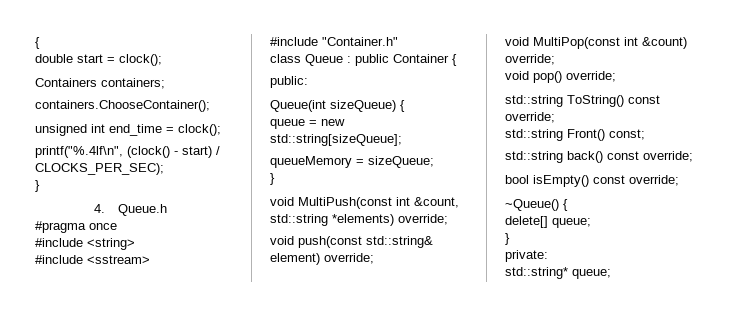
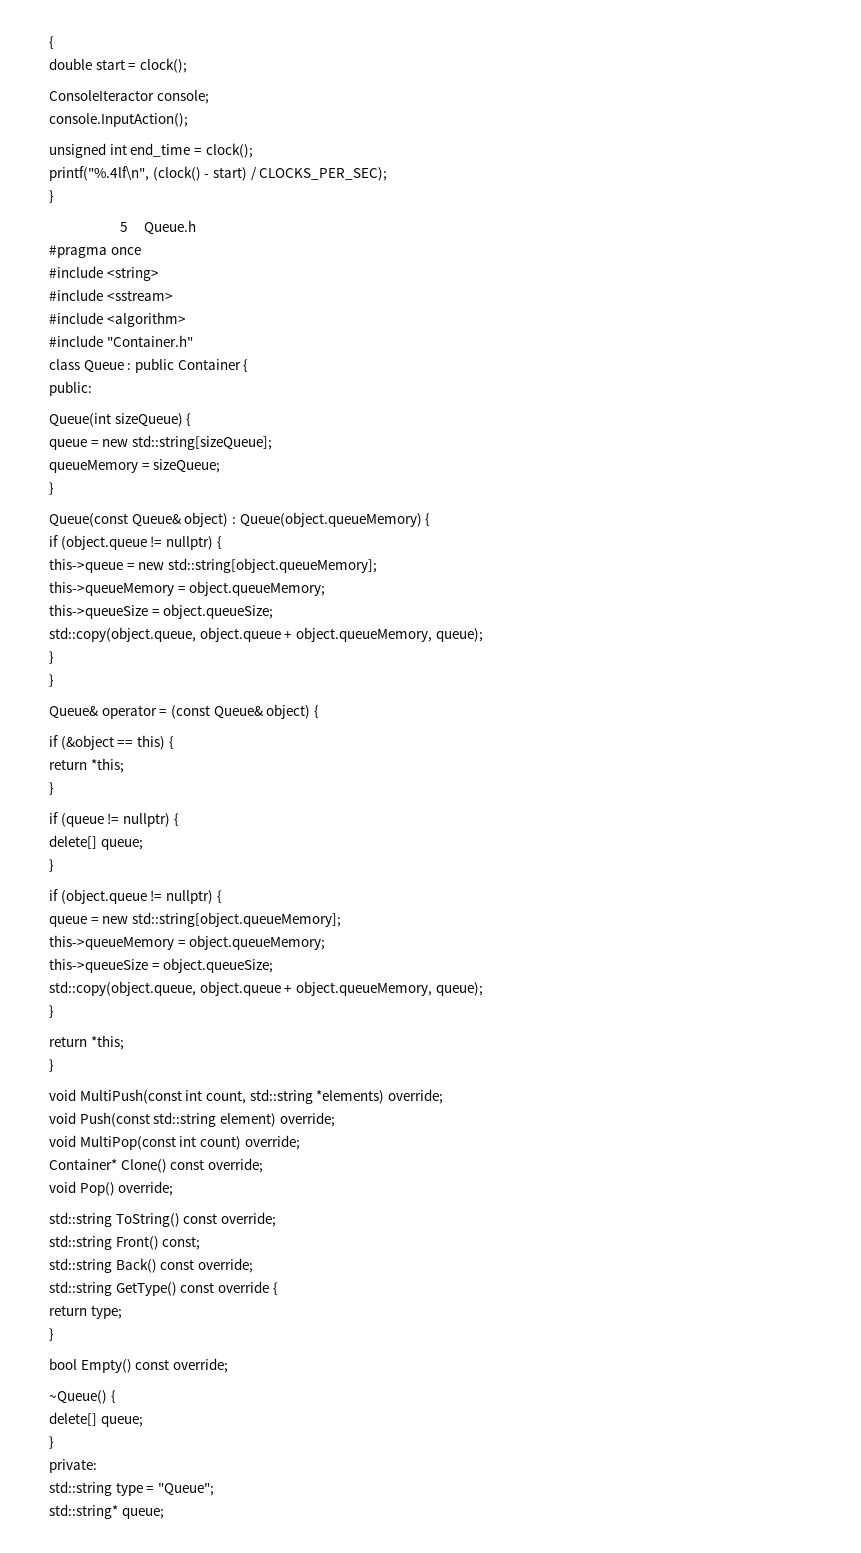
[35,78,165,89] [35,100,210,112] Containers containers; // containers.ChooseContainer(); -> [49,90,209,104] [49,113,188,127] ConsoleIteractor console; // console.InputAction();
[94,204,106,213] 4. -> [120,222,129,232] 5
(150, 259) none -> [49,312,186,327] // #include <algorithm>
(275, 179) none -> [49,512,431,527] [49,535,222,550] [49,558,377,573] [49,581,326,596] [49,604,274,619] [49,627,483,642] [49,651,54,664] [49,674,54,687] [49,704,319,719] [49,735,174,750] [49,758,124,773] [49,782,54,795] [49,812,179,827] [49,835,143,850] [49,859,54,872] [49,889,222,904] [49,912,341,927] [49,935,326,950] [49,958,274,973] [49,981,483,996] [49,1005,54,1018] [49,1035,124,1050] [49,1059,54,1072] // Queue(const Queue& object) : Queue(object.queueMemory) { // if (object.queue != nullptr) { // this->queue = new std::string[object.queueMemory]; // this->queueMemory = object.queueMemory; // this->queueSize = object.queueSize; // std::copy(object.queue, object.queue + object.queueMemory, queue); // } // } // Queue& operator = (const Queue& object) { // if (&object == this) { // return *this; // } // if (queue != nullptr) { // delete[] queue; // } // if (object.queue != nullptr) { // queue = new std::string[object.queueMemory]; // this->queueMemory = object.queueMemory; // this->queueSize = object.queueSize; // std::copy(object.queue, object.queue + object.queueMemory, queue); // } // return *this; // }
[414,197,459,208] &count, -> [205,1090,246,1104] count,
[298,236,433,248] push(const std::string& -> [79,1112,217,1127] Push(const std::string
[642,37,687,49] [505,54,555,65] [505,71,562,83] &count) override; // void pop() -> [199,1135,300,1150] [49,1158,263,1173] [49,1181,115,1196] count) override; // Container* Clone() const override; // void Pop()
[567,151,693,163] back() const override; -> [115,1258,253,1273] [49,1281,278,1296] [49,1305,122,1319] [49,1328,54,1341] Back() const override; // std::string GetType() const override { // return type; // }
[533,175,589,187] isEmpty() -> [80,1359,132,1373] Empty()
(548, 256) none -> [49,1481,214,1496] // std::string type = "Queue";

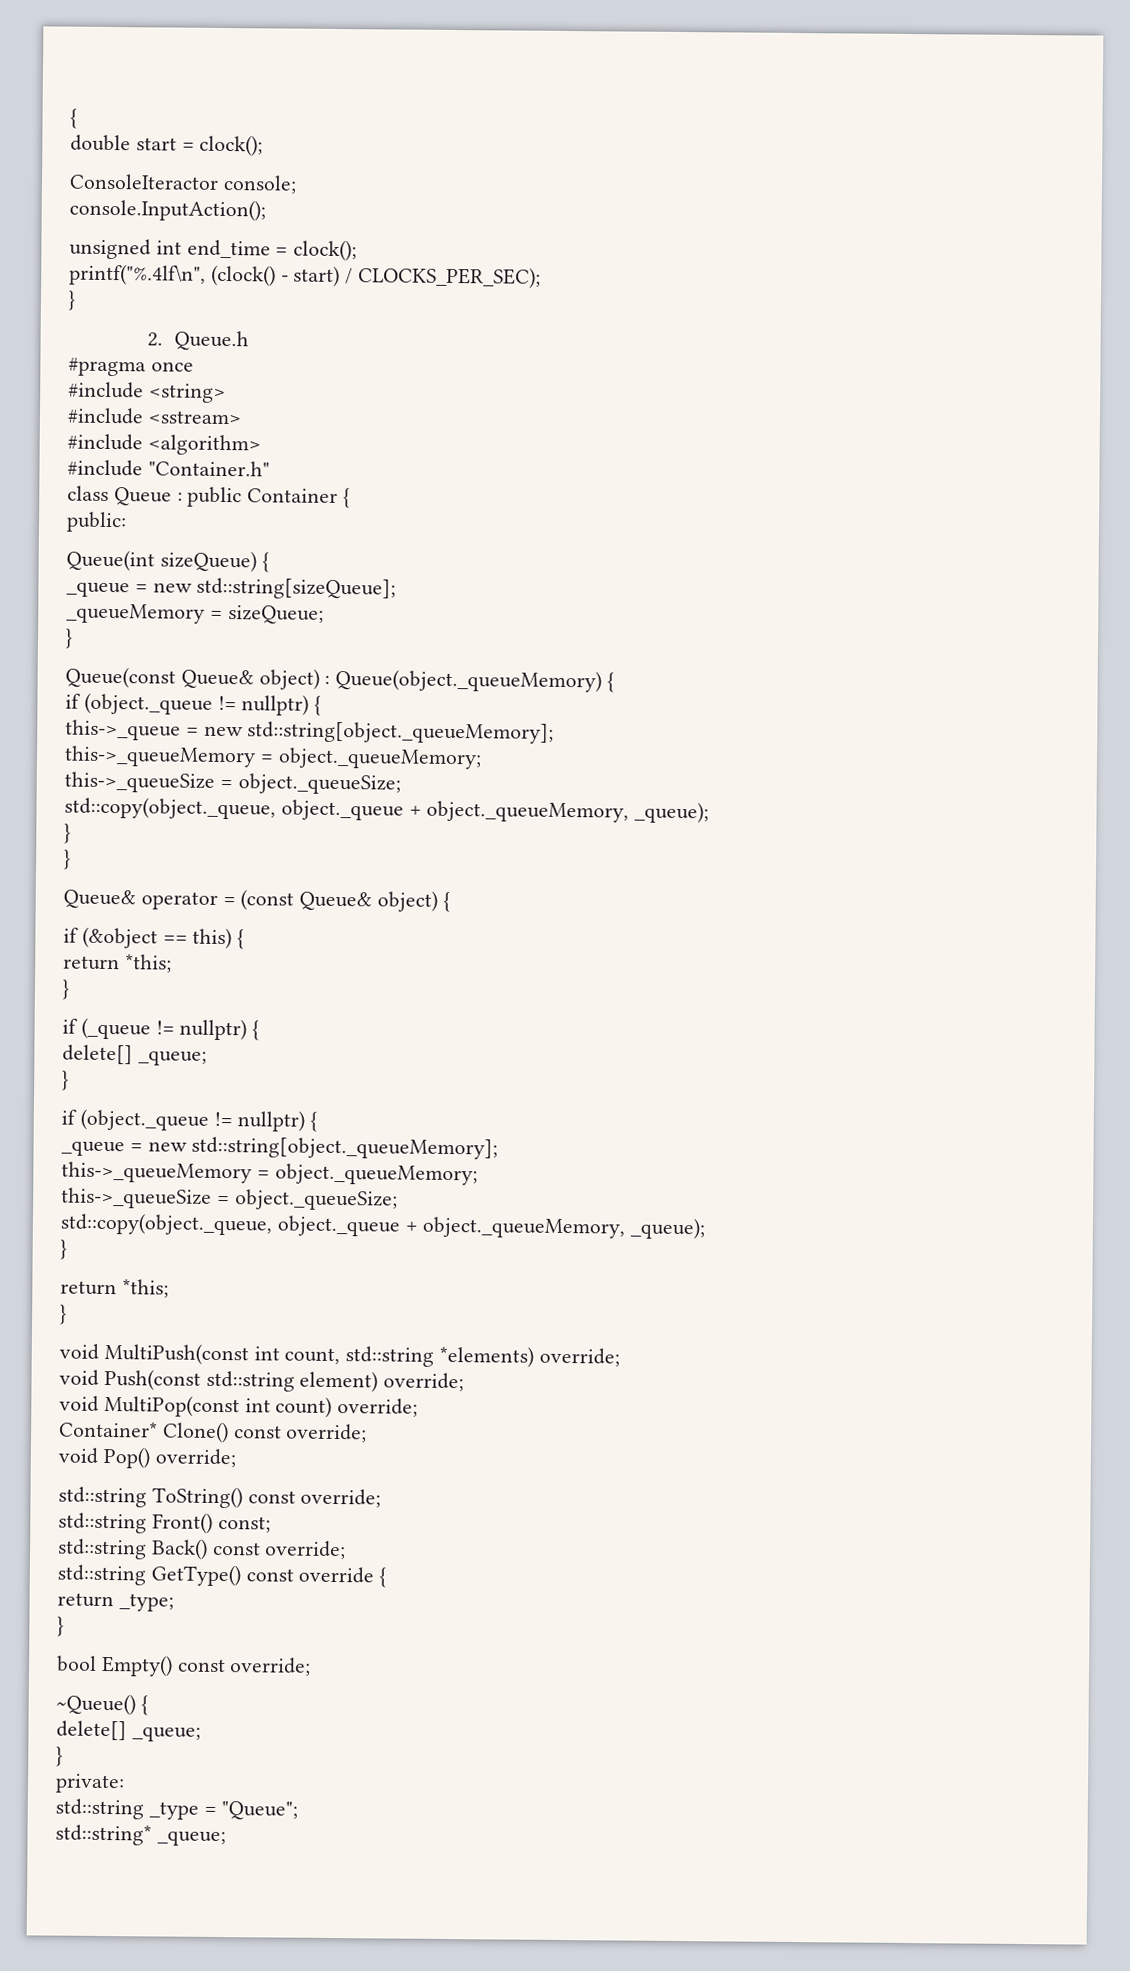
[120,222,129,232] 5 -> [147,332,164,347] 2.
[49,439,87,450] queue -> [66,581,130,598] _queue
[49,460,138,473] queueMemory -> [66,603,205,624] _queueMemory
[239,512,431,527] [49,535,222,550] [49,558,377,573] [49,581,326,596] [49,604,274,619] [49,627,483,642] Queue(object.queueMemory) { // if (object.queue != nullptr) { // this->queue = new std::string[object.queueMemory]; // this->queueMemory = object.queueMemory; // this->queueSize = object.queueSize; // std::copy(object.queue, object.queue + object.queueMemory, queue); -> [335,668,615,693] [65,692,322,716] [65,719,555,744] [64,745,482,770] [64,771,401,795] [64,796,710,824] Queue(object._queueMemory) { // if (object._queue != nullptr) { // this->_queue = new std::string[object._queueMemory]; // this->_queueMemory = object._queueMemory; // this->_queueSize = object._queueSize; // std::copy(object._queue, object._queue + object._queueMemory, _queue);
[60,813,104,827] (queue -> [80,1017,151,1040] (_queue
[100,839,143,850] [49,859,54,872] [49,889,222,904] [49,912,341,927] [49,935,326,950] [49,958,274,973] [49,981,483,996] queue; // } // if (object.queue != nullptr) { // queue = new std::string[object.queueMemory]; // this->queueMemory = object.queueMemory; // this->queueSize = object.queueSize; // std::copy(object.queue, object.queue + object.queueMemory, queue); -> [137,1050,207,1066] [62,1070,69,1091] [61,1108,318,1132] [61,1136,499,1160] [61,1161,478,1186] [61,1187,398,1211] [60,1212,706,1240] _queue; // } // if (object._queue != nullptr) { // _queue = new std::string[object._queueMemory]; // this->_queueMemory = object._queueMemory; // this->_queueSize = object._queueSize; // std::copy(object._queue, object._queue + object._queueMemory, _queue);
[90,1305,122,1319] type; -> [118,1593,174,1612] _type;
[100,1416,143,1427] queue; -> [131,1726,201,1742] _queue;
[115,1482,143,1496] type -> [148,1801,199,1820] _type
[121,1508,164,1519] queue; -> [156,1830,226,1847] _queue;

